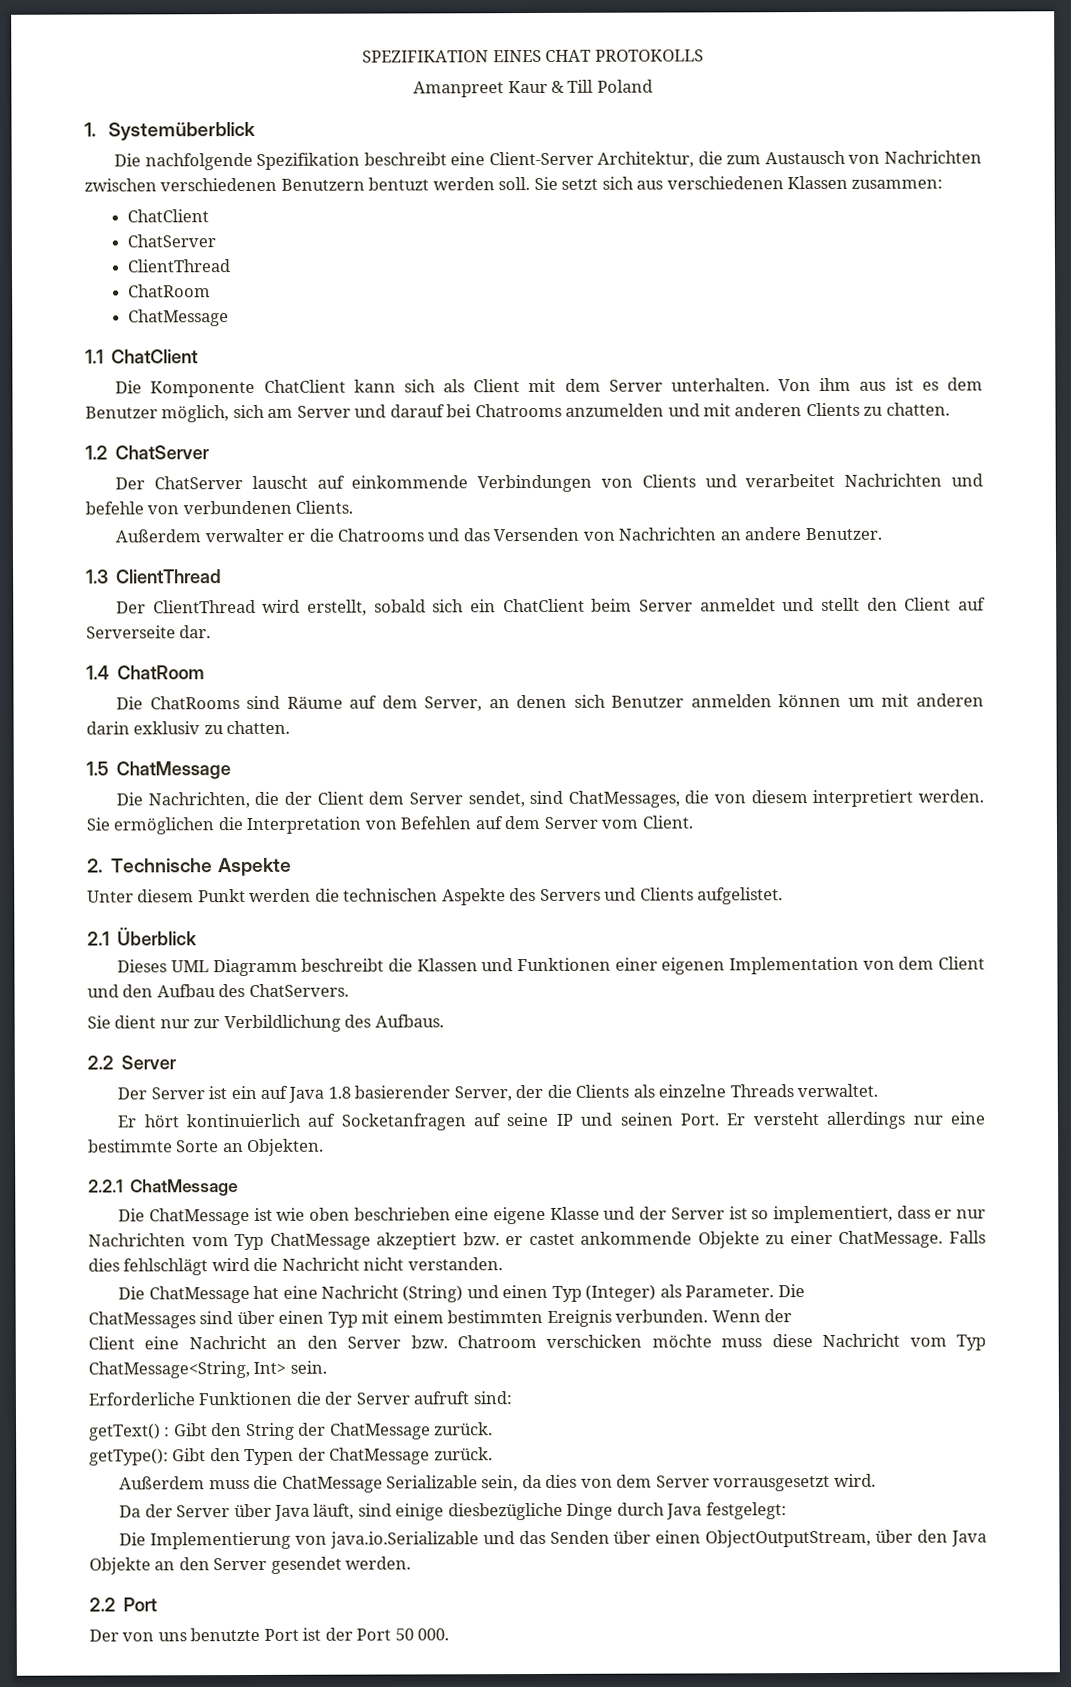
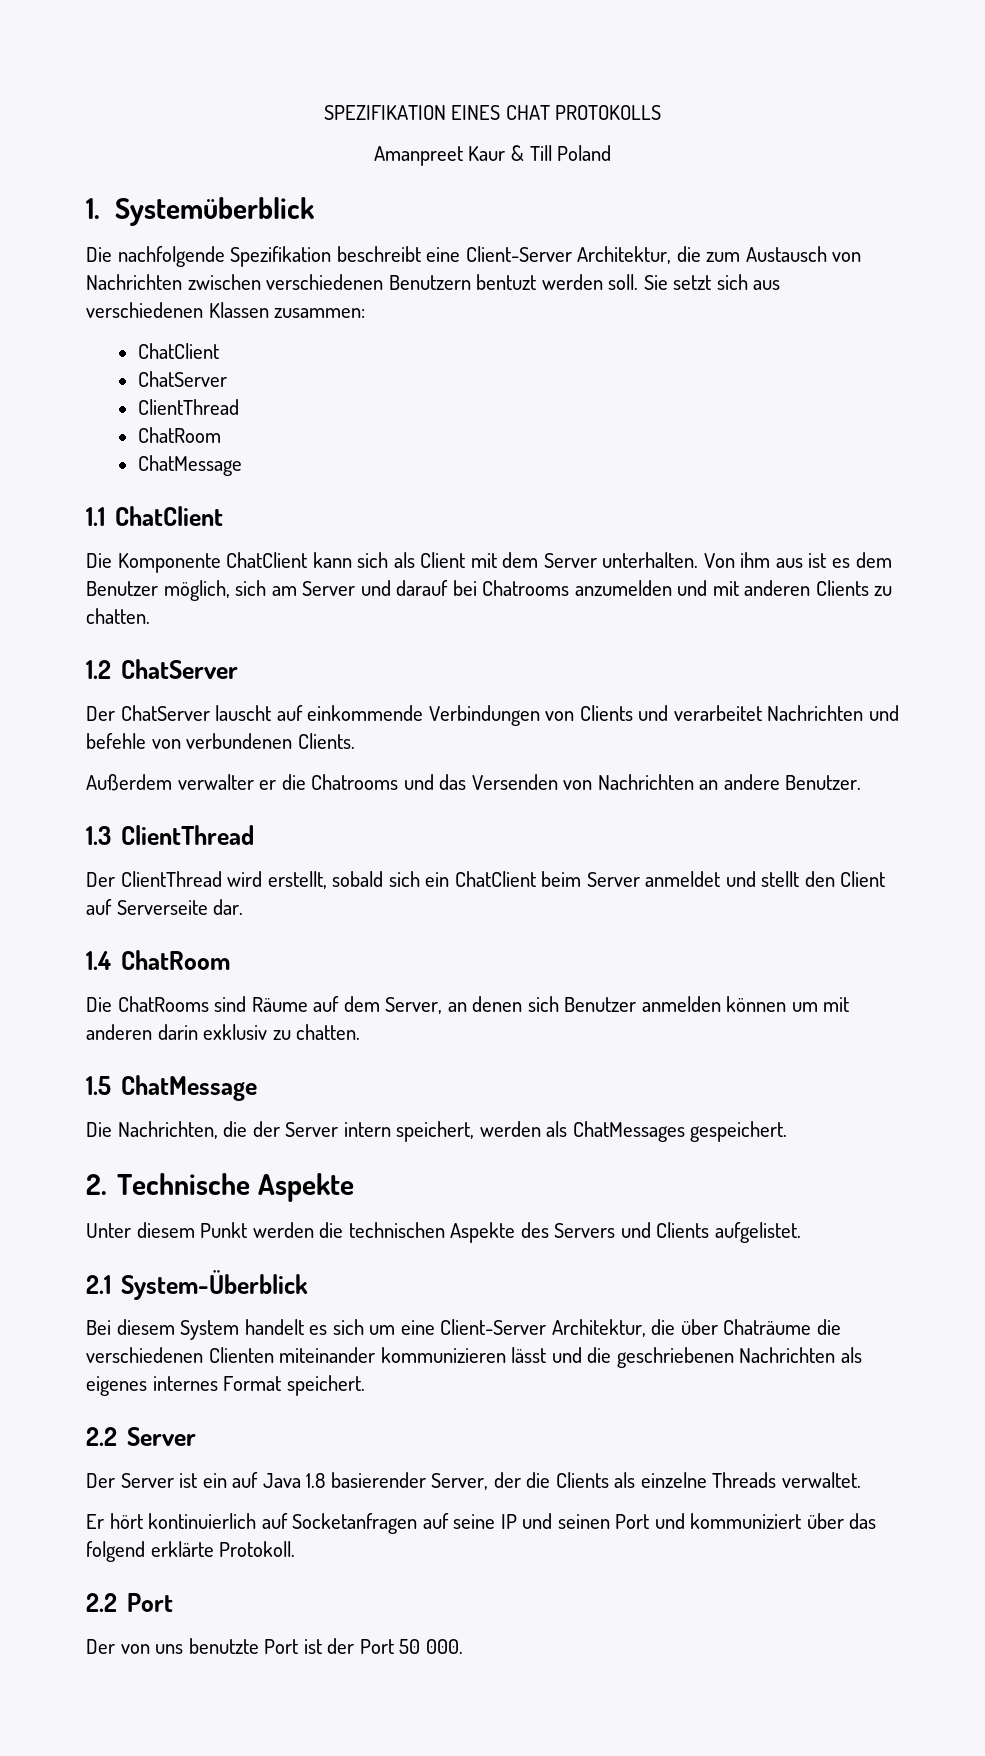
[316,789,984,808] [86,815,693,835] Client dem Server sendet, sind ChatMessages, die von diesem interpretiert werden. Sie ermöglichen die Interpretation von Befehlen auf dem Server vom Client. -> [285,1121,788,1142] Server intern speichert, werden als ChatMessages gespeichert.
[117,927,198,946] [117,956,986,977] [87,983,349,998] [87,1014,444,1033] Überblick // Dieses UML Diagramm beschreibt die Klassen und Funktionen einer eigenen Implementation von dem Client und den Aufbau des ChatServers. // Sie dient nur zur Verbildlichung des Aufbaus. -> [121,1270,309,1300] [86,1319,841,1340] [86,1347,862,1368] [86,1375,365,1396] System-Überblick // Bei diesem System handelt es sich um eine Client-Server Architektur, die über Chaträume die verschiedenen Clienten miteinander kommunizieren lässt und die geschriebenen Nachrichten als eigenes internes Format speichert.
[680,1111,985,1129] [88,1138,325,1157] [88,1179,239,1197] [118,1205,986,1226] [88,1230,987,1251] [88,1257,503,1276] [118,1284,805,1304] [88,1309,793,1329] [88,1333,987,1351] [88,1360,327,1379] [88,1391,512,1406] [89,1422,494,1441] [89,1447,493,1466] [119,1473,876,1493] [119,1502,787,1521] [119,1529,987,1550] [89,1556,412,1575] Port. Er versteht allerdings nur eine bestimmte Sorte an Objekten. // 2.2.1 ChatMessage // Die ChatMessage ist wie oben beschrieben eine eigene Klasse und der Server ist so implementiert, dass er nur Nachrichten vom Typ ChatMessage akzeptiert bzw. er castet ankommende Objekte zu einer ChatMessage. Falls dies fehlschlägt wird die Nachricht nicht verstanden. // Die ChatMessage hat eine Nachricht (String) und einen Typ (Integer) als Parameter. Die // ChatMessages sind über einen Typ mit einem bestimmten Ereignis verbunden. Wenn der // Client eine Nachricht an den Server bzw. Chatroom verschicken möchte muss diese Nachricht vom Typ ChatMessage<String, Int> sein. // Erforderliche Funktionen die der Server aufruft sind: // getText() : Gibt den String der ChatMessage zurück. // getType(): Gibt den Typen der ChatMessage zurück. // Außerdem muss die ChatMessage Serializable sein, da dies von dem Server vorrausgesetzt wird. // Da der Server über Java läuft, sind einige diesbezügliche Dinge durch Java festgelegt: // Die Implementierung von java.io.Serializable und das Senden über einen ObjectOutputStream, über den Java Objekte an den Server gesendet werden. -> [615,1513,877,1529] [86,1541,296,1562] Port und kommuniziert über das folgend erklärte Protokoll.

